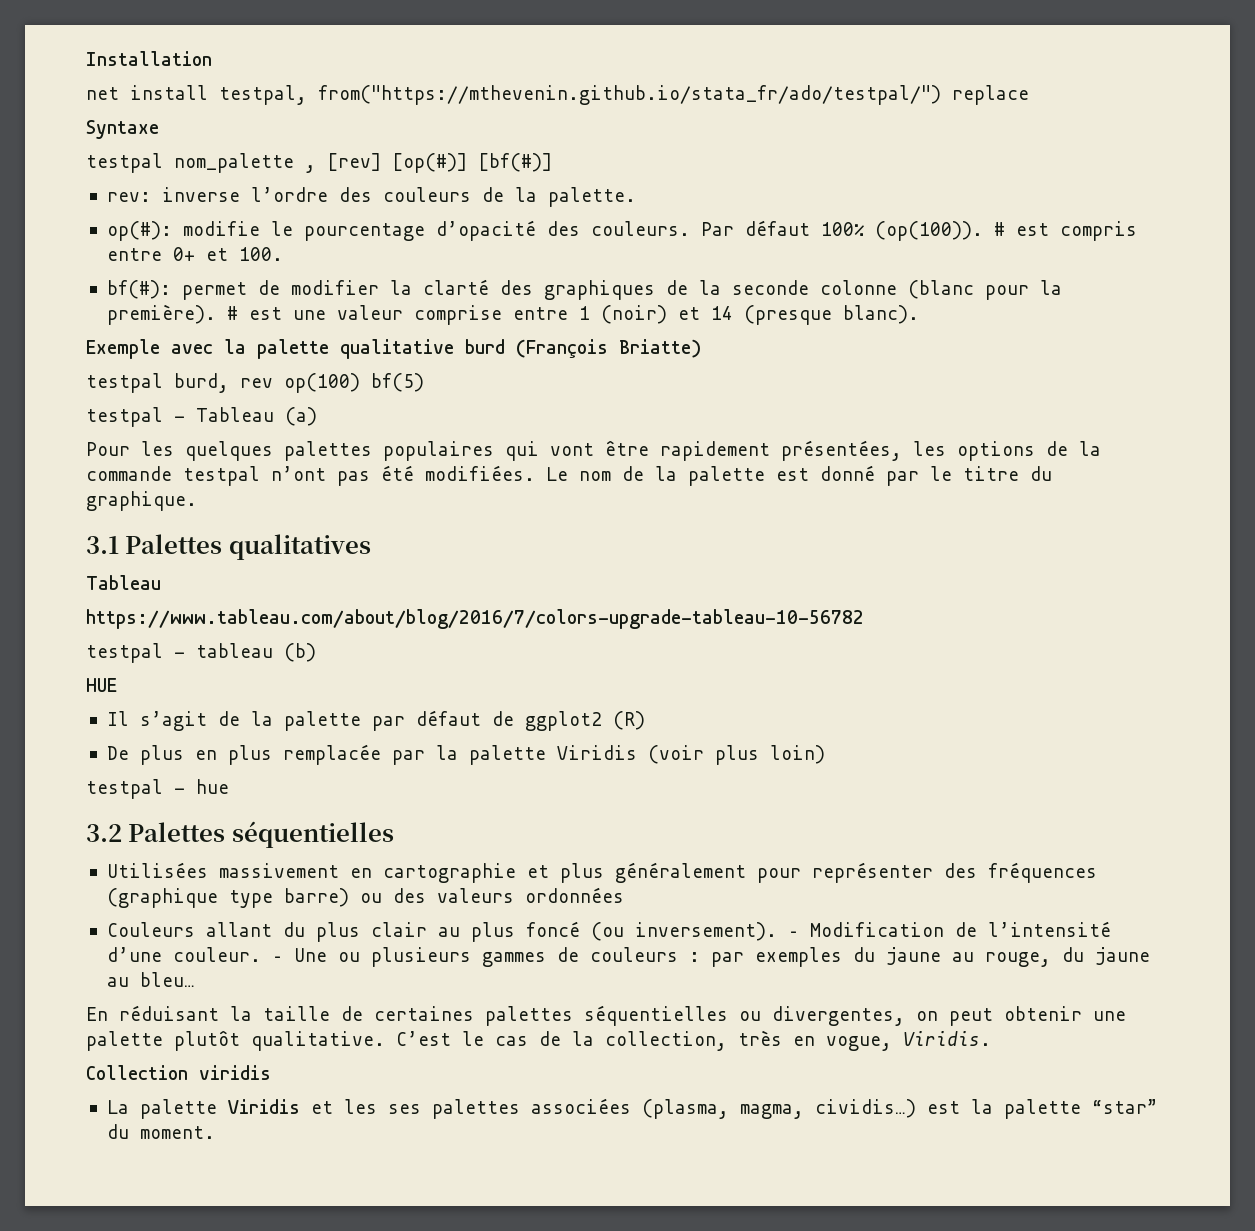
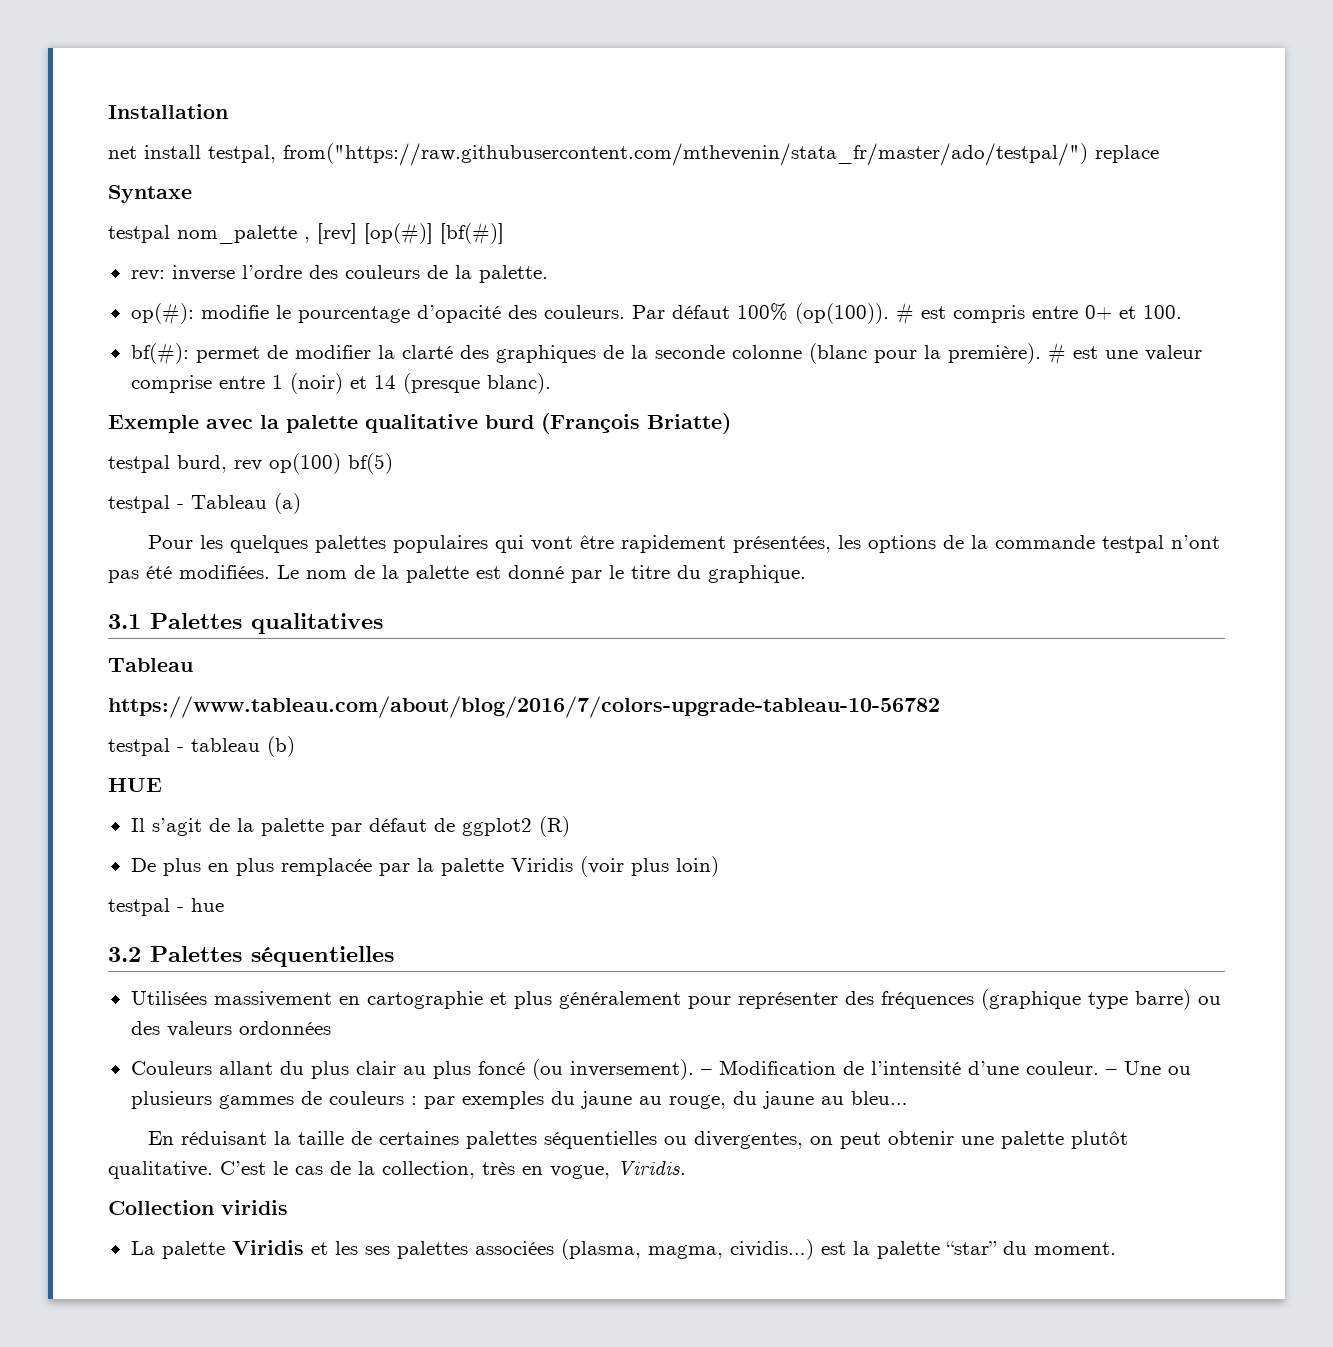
[318,85,941,105] from("https://mthevenin.github.io/stata_fr/ado/testpal/") -> [283,143,1088,166] from("https://raw.githubusercontent.com/mthevenin/stata_fr/master/ado/testpal/")

